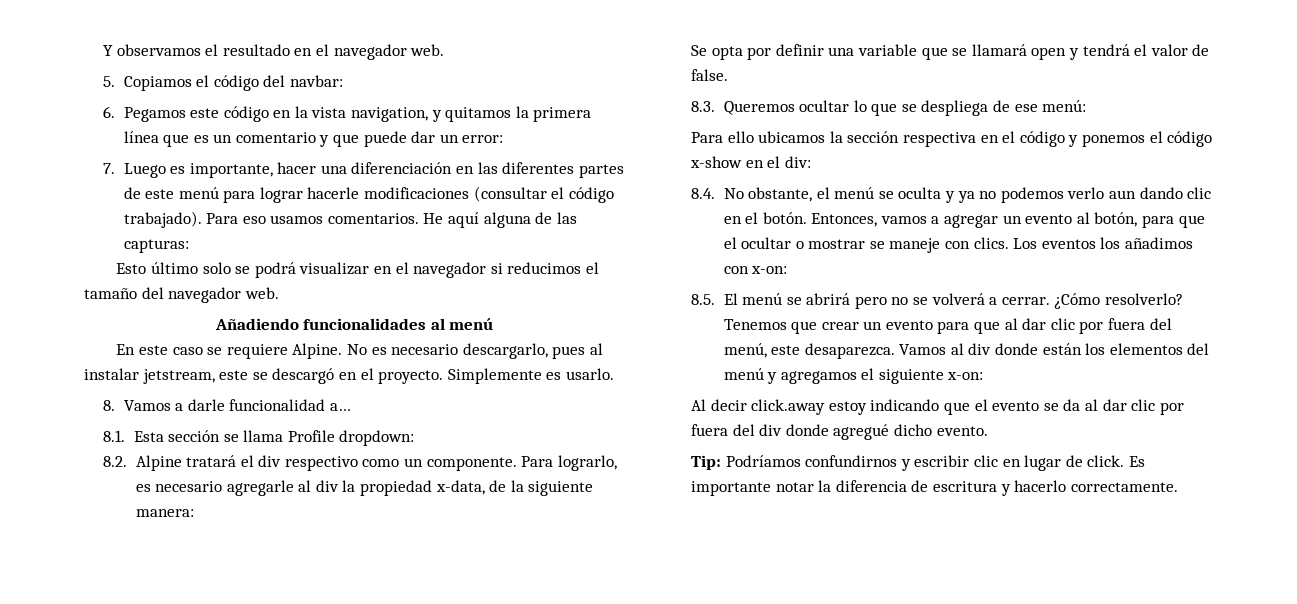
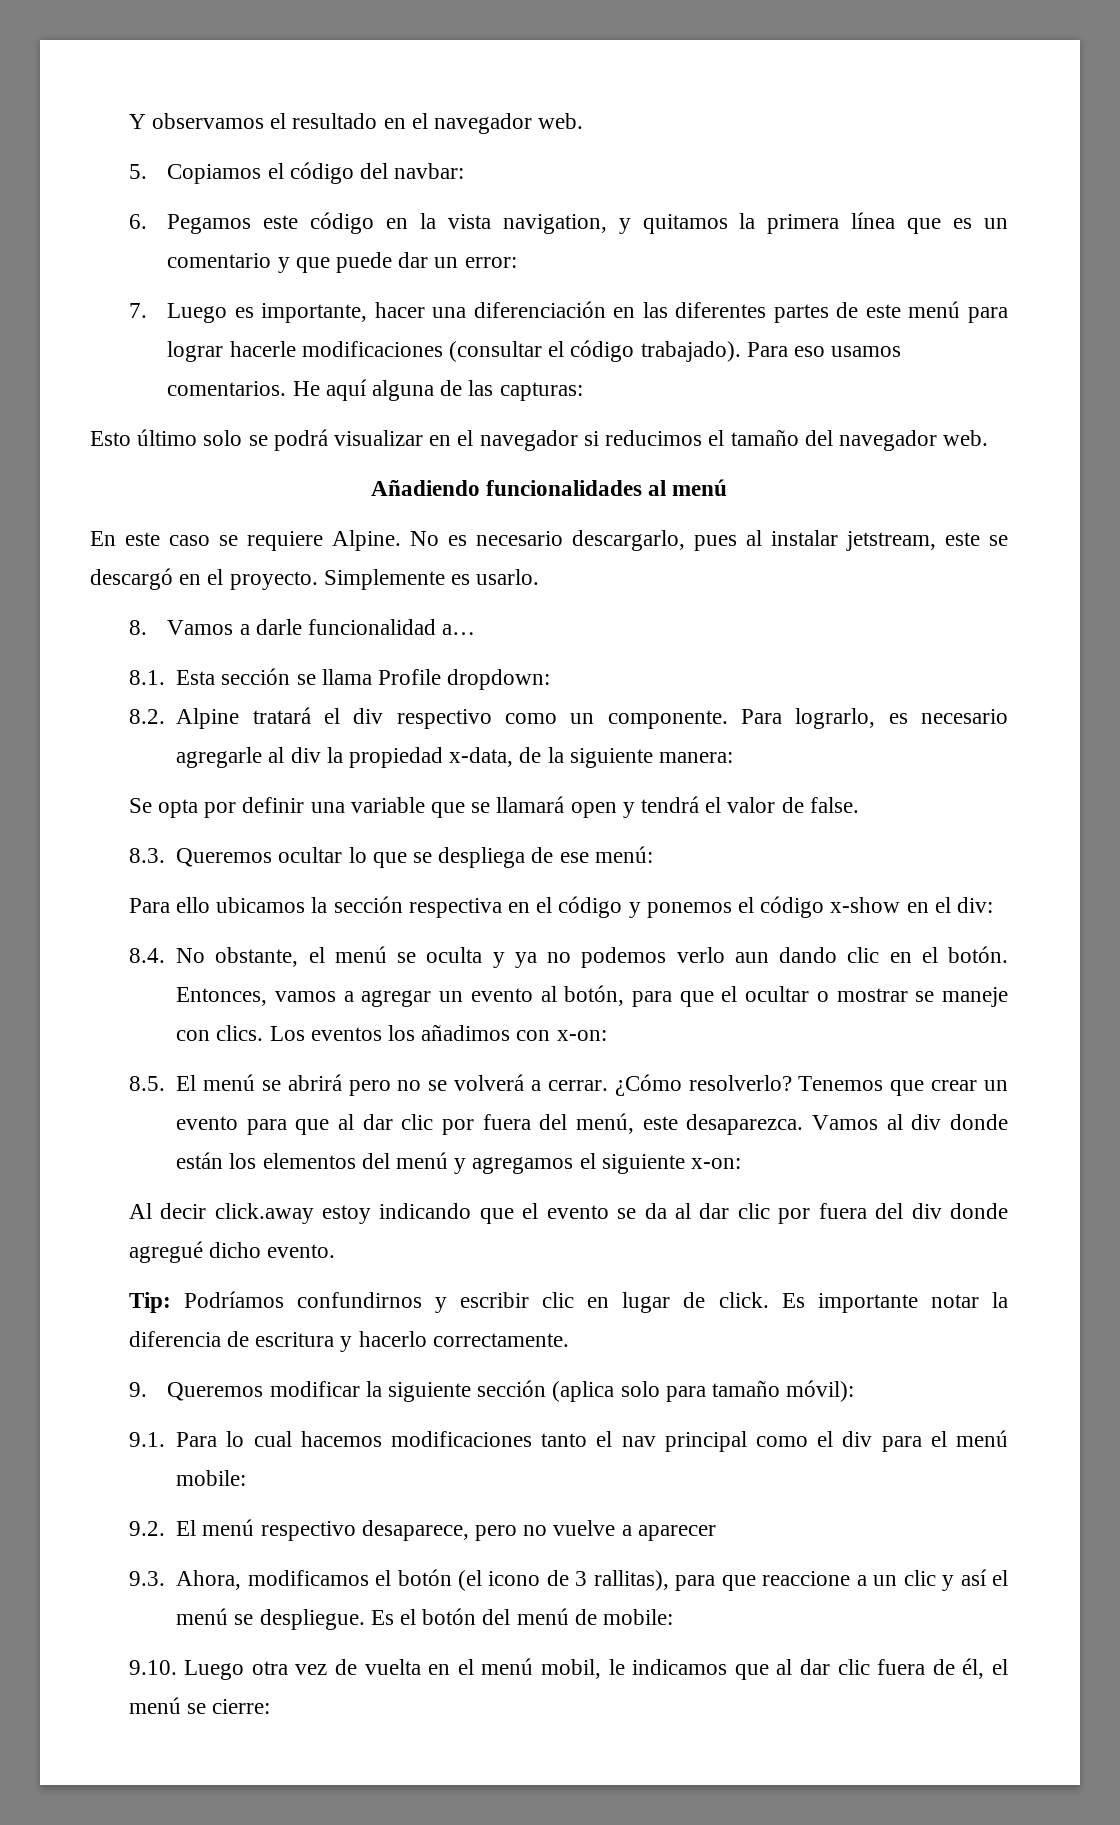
(1178, 487) none -> [128,1380,855,1402] [128,1430,1009,1452] [176,1470,247,1486] [128,1519,716,1541] [128,1569,1008,1591] [176,1608,674,1630] [128,1658,1008,1680] [128,1697,271,1714] // 9. Queremos modificar la siguiente sección (aplica solo para tamaño móvil): // 9.1. Para lo cual hacemos modificaciones tanto el nav principal como el div para el menú mobile: // 9.2. El menú respectivo desaparece, pero no vuelve a aparecer // 9.3. Ahora, modificamos el botón (el icono de 3 rallitas), para que reaccione a un clic y así el menú se despliegue. Es el botón del menú de mobile: // 9.10. Luego otra vez de vuelta en el menú mobil, le indicamos que al dar clic fuera de él, el menú se cierre:

